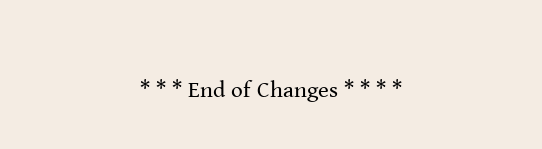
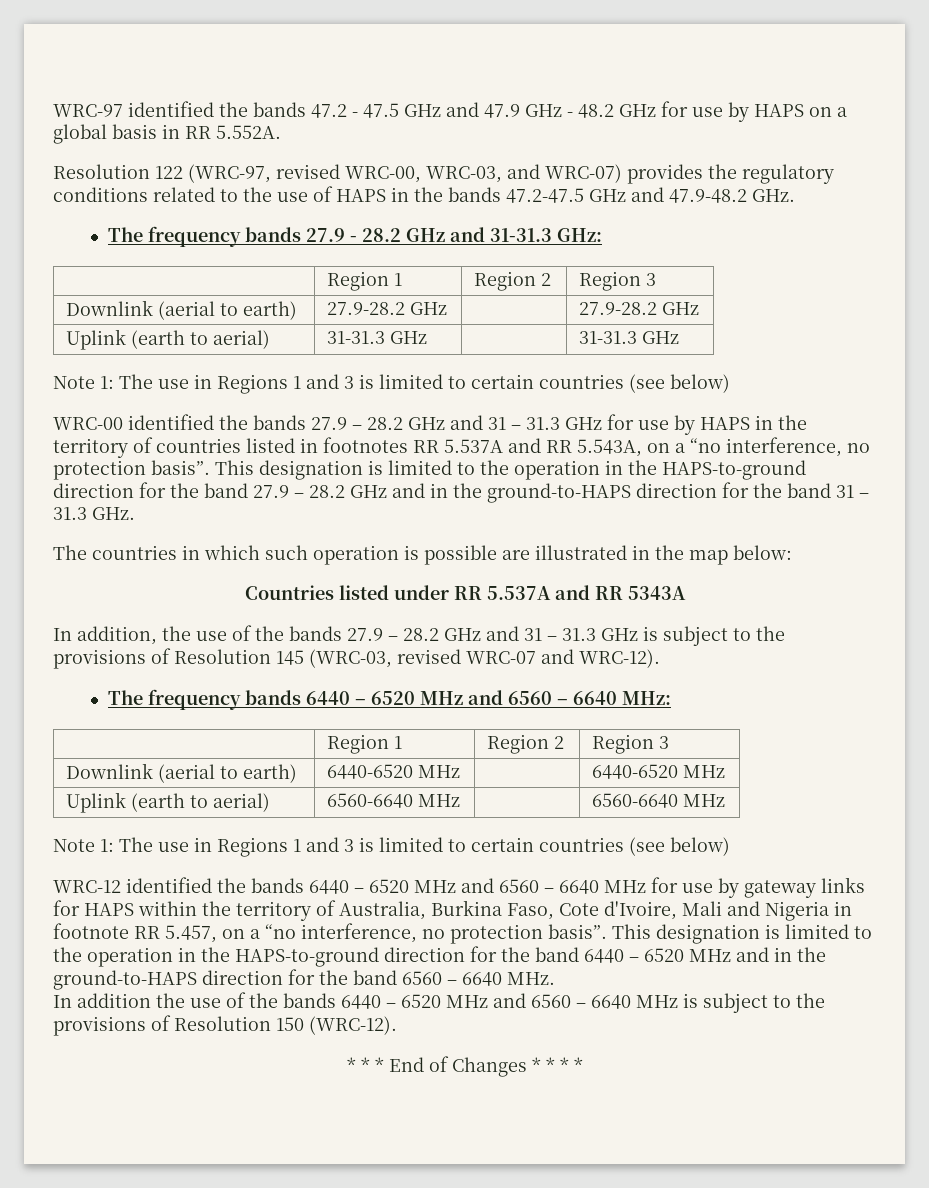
(140, 88) none -> [53,101,847,122] [53,124,281,144] [53,164,834,184] [53,186,795,203] [107,226,602,247] [326,271,402,291] [473,271,551,291] [578,271,656,291] [65,300,297,320] [326,302,447,315] [578,302,699,315] [65,329,270,350] [326,331,427,344] [578,331,679,344] [53,374,730,394] [53,414,807,435] [53,437,870,458] [53,460,806,480] [53,482,869,503] [53,507,135,520] [53,545,792,565] [244,585,686,600] [53,625,785,646] [53,648,660,669] [107,689,671,710] [326,734,402,754] [486,734,564,754] [591,734,669,754] [65,763,297,783] [326,764,460,779] [591,764,725,779] [65,792,270,813] [326,793,460,808] [591,793,725,808] [53,837,730,857] [53,877,865,898] [53,900,852,921] [53,923,872,944] [53,946,826,967] [53,969,555,990] [53,992,825,1013] [53,1015,397,1036] WRC-97 identified the bands 47.2 - 47.5 GHz and 47.9 GHz - 48.2 GHz for use by HAPS on a global basis in RR 5.552A. // Resolution 122 (WRC-97, revised WRC-00, WRC-03, and WRC-07) provides the regulatory conditions related to the use of HAPS in the bands 47.2-47.5 GHz and 47.9-48.2 GHz. // The frequency bands 27.9 - 28.2 GHz and 31-31.3 GHz: // | Region 1 | Region 2 | Region 3 // Downlink (aerial to earth) | 27.9-28.2 GHz | | 27.9-28.2 GHz // Uplink (earth to aerial) | 31-31.3 GHz | | 31-31.3 GHz // Note 1: The use in Regions 1 and 3 is limited to certain countries (see below) // WRC-00 identified the bands 27.9 – 28.2 GHz and 31 – 31.3 GHz for use by HAPS in the territory of countries listed in footnotes RR 5.537A and RR 5.543A, on a “no interference, no protection basis”. This designation is limited to the operation in the HAPS-to-ground direction for the band 27.9 – 28.2 GHz and in the ground-to-HAPS direction for the band 31 – 31.3 GHz. // The countries in which such operation is possible are illustrated in the map below: // Countries listed under RR 5.537A and RR 5343A // In addition, the use of the bands 27.9 – 28.2 GHz and 31 – 31.3 GHz is subject to the provisions of Resolution 145 (WRC-03, revised WRC-07 and WRC-12). // The frequency bands 6440 – 6520 MHz and 6560 – 6640 MHz: // | Region 1 | Region 2 | Region 3 // Downlink (aerial to earth) | 6440-6520 MHz | | 6440-6520 MHz // Uplink (earth to aerial) | 6560-6640 MHz | | 6560-6640 MHz // Note 1: The use in Regions 1 and 3 is limited to certain countries (see below) // WRC-12 identified the bands 6440 – 6520 MHz and 6560 – 6640 MHz for use by gateway links for HAPS within the territory of Australia, Burkina Faso, Cote d'Ivoire, Mali and Nigeria in footnote RR 5.457, on a “no interference, no protection basis”. This designation is limited to the operation in the HAPS-to-ground direction for the band 6440 – 6520 MHz and in the ground-to-HAPS direction for the band 6560 – 6640 MHz. // In addition the use of the bands 6440 – 6520 MHz and 6560 – 6640 MHz is subject to the provisions of Resolution 150 (WRC-12). //

